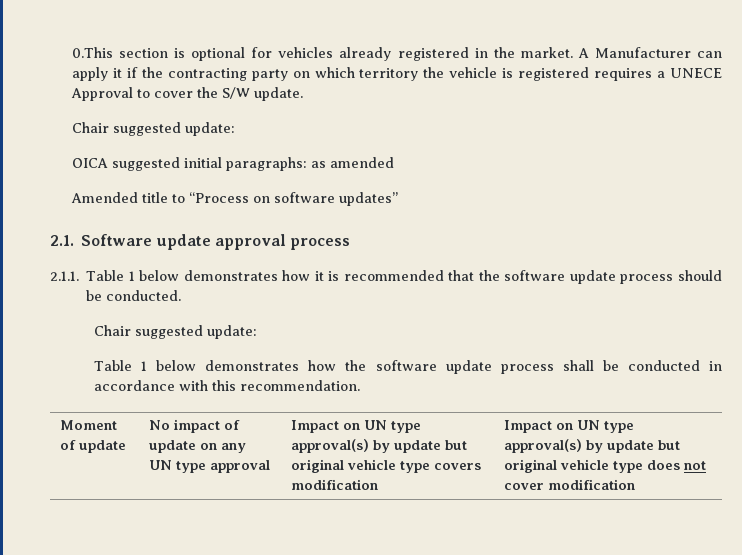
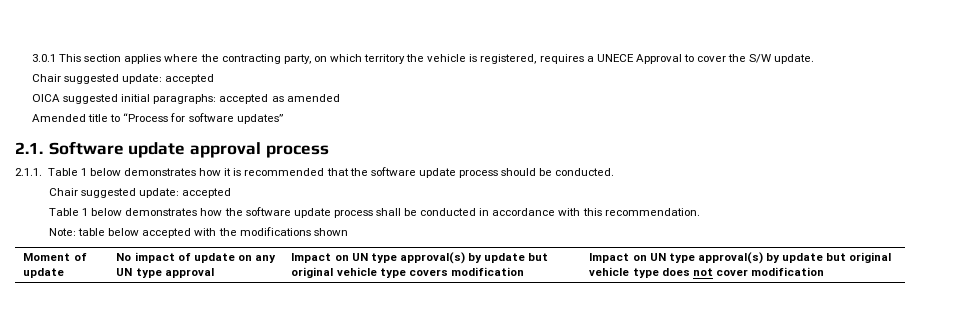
[72,47,722,61] [72,67,138,81] 0.This section is optional for vehicles already registered in the market. A Manufacturer can apply it if -> [32,54,199,64] 3.0.1 This section applies where
[251,69,288,81] party -> [283,54,311,64] party,
[518,67,590,81] registered -> [480,54,537,64] registered,
(236, 129) none -> [165,74,215,84] accepted
(308, 164) none -> [219,94,269,104] accepted
[253,196,271,203] on -> [170,113,186,122] for
(258, 332) none -> [182,188,232,198] accepted
(361, 385) none -> [49,227,348,238] // Note: table below accepted with the modifications shown

